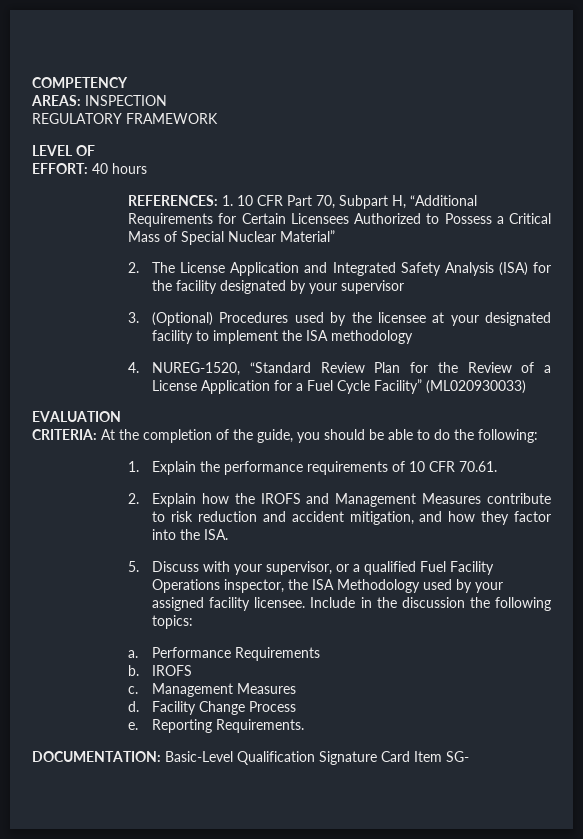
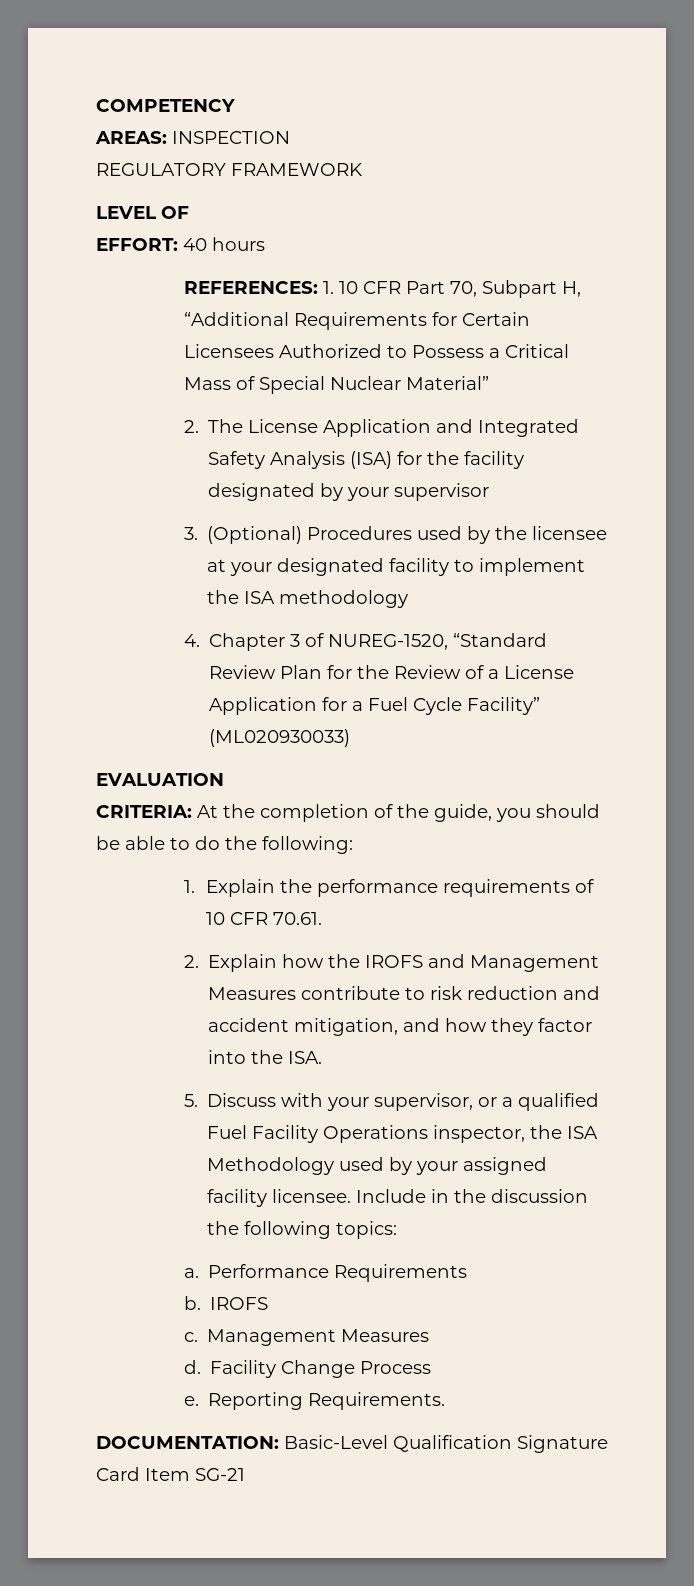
(140, 367) none -> [209,633,325,651] Chapter 3 of
[446,751,469,762] SG- -> [195,1468,245,1481] SG-21

